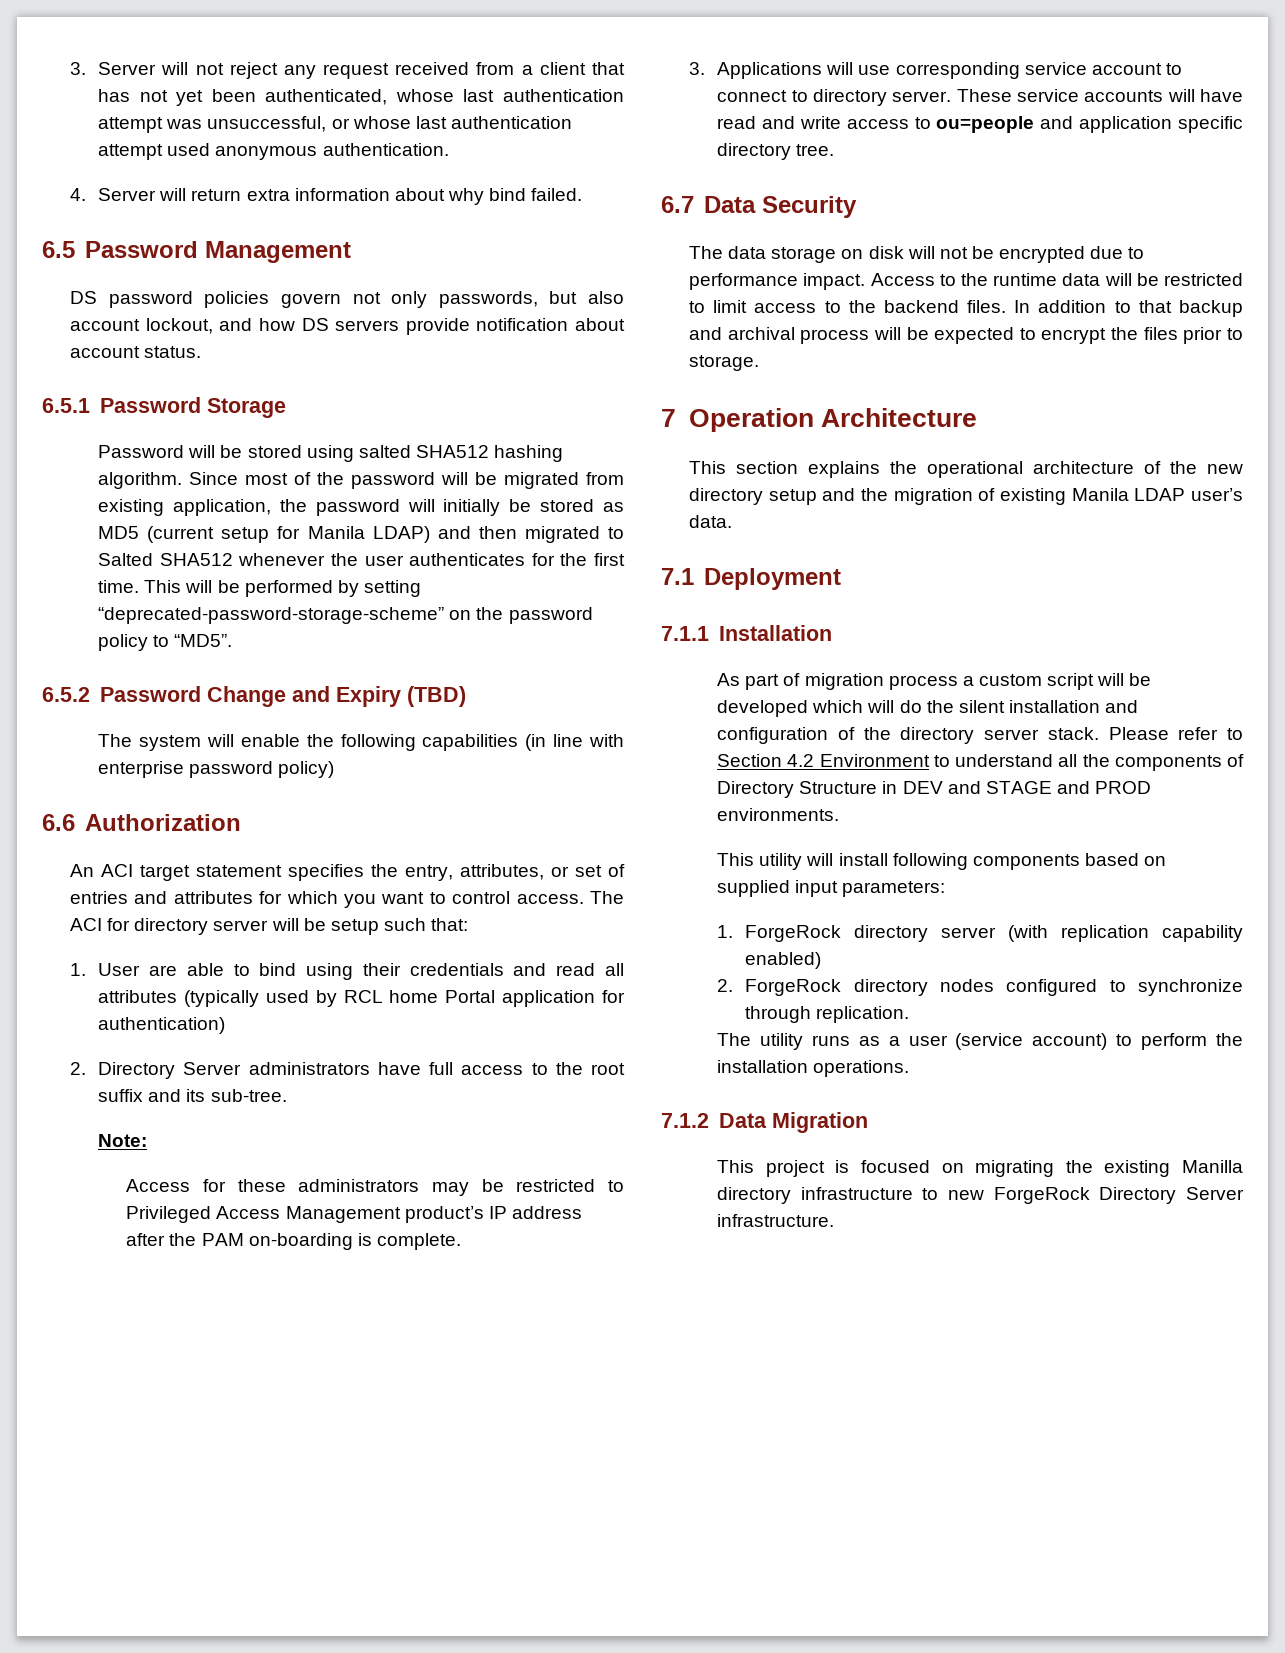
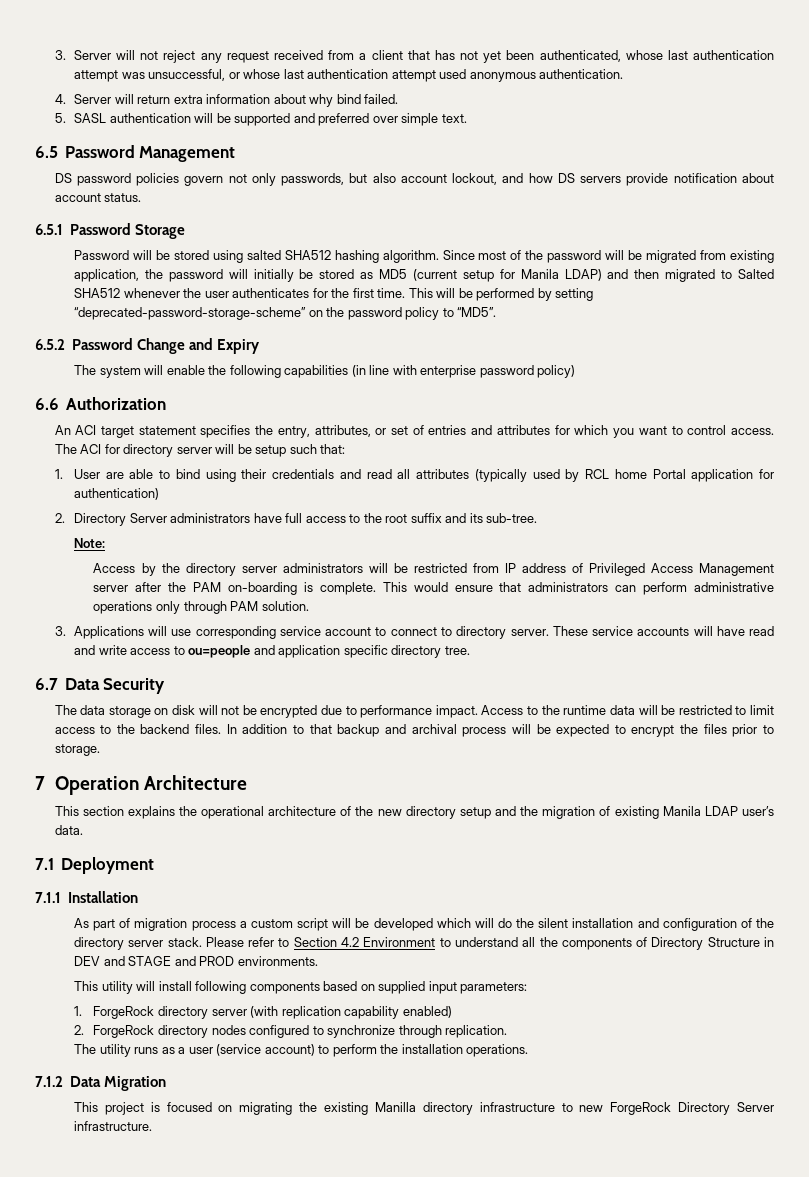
(583, 194) none -> [54,113,467,126] // 5. SASL authentication will be supported and preferred over simple text.
[406,686,466,707] (TBD) -> (260, 346) none
[202,1179,624,1196] [126,1206,582,1223] for these administrators may be restricted to Privileged Access Management product’s IP address -> [141,563,774,576] [93,585,129,592] by the directory server administrators will be restricted from IP address of Privileged Access Management server
(461, 1241) none -> [382,582,774,595] [93,601,309,614] This would ensure that administrators can perform administrative operations only through PAM solution.

